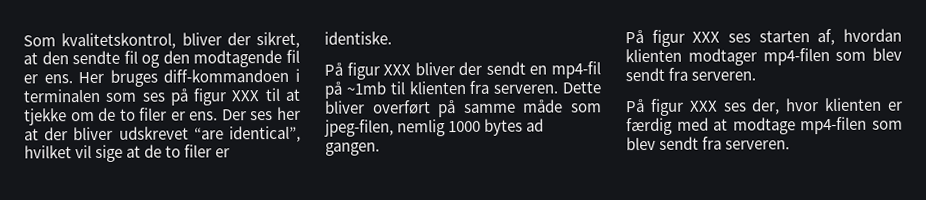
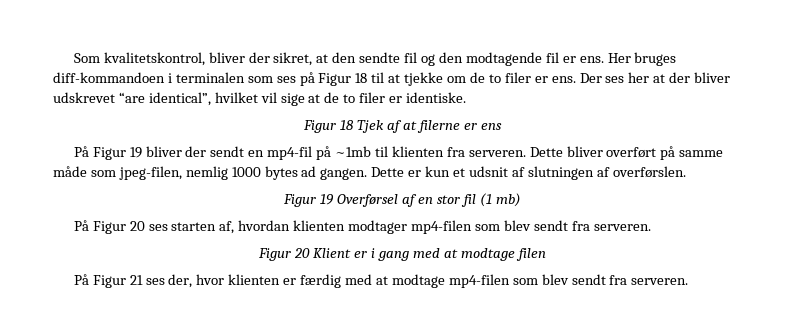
[193,88,261,106] figur XXX -> [318,73,368,86] Figur 18
[324,62,412,80] // På figur XXX -> [303,120,502,133] [73,146,142,160] // Figur 18 Tjek af at filerne er ens // På Figur 19
[625,29,721,47] // På figur XXX -> [371,166,686,180] [283,193,521,207] [73,220,145,234] Dette er kun et udsnit af slutningen af overførslen. // Figur 19 Overførsel af en stor fil (1 mb) // På Figur 20
[625,98,718,116] // På figur XXX -> [258,248,546,261] [73,274,143,288] // Figur 20 Klient er i gang med at modtage filen // På Figur 21

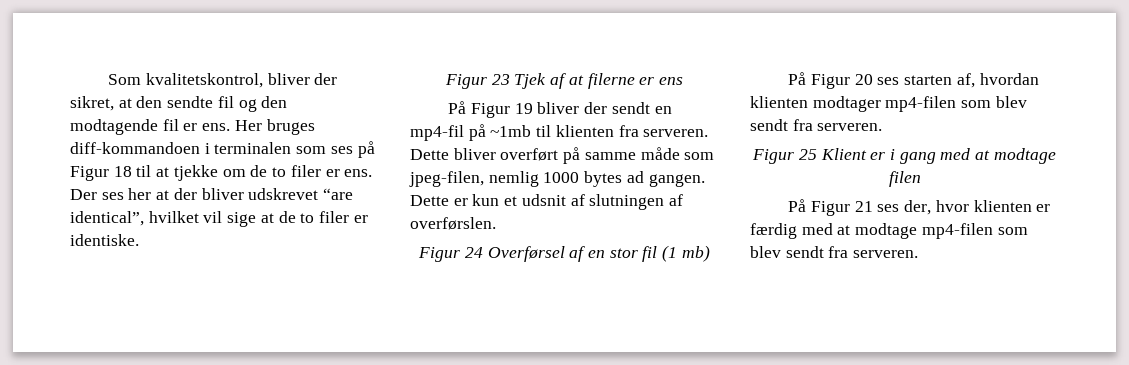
[340,120,355,130] 18 -> [491,74,510,85] 23
[320,194,335,205] 19 -> [464,247,483,258] 24
[294,248,311,258] 20 -> [798,149,817,160] 25

